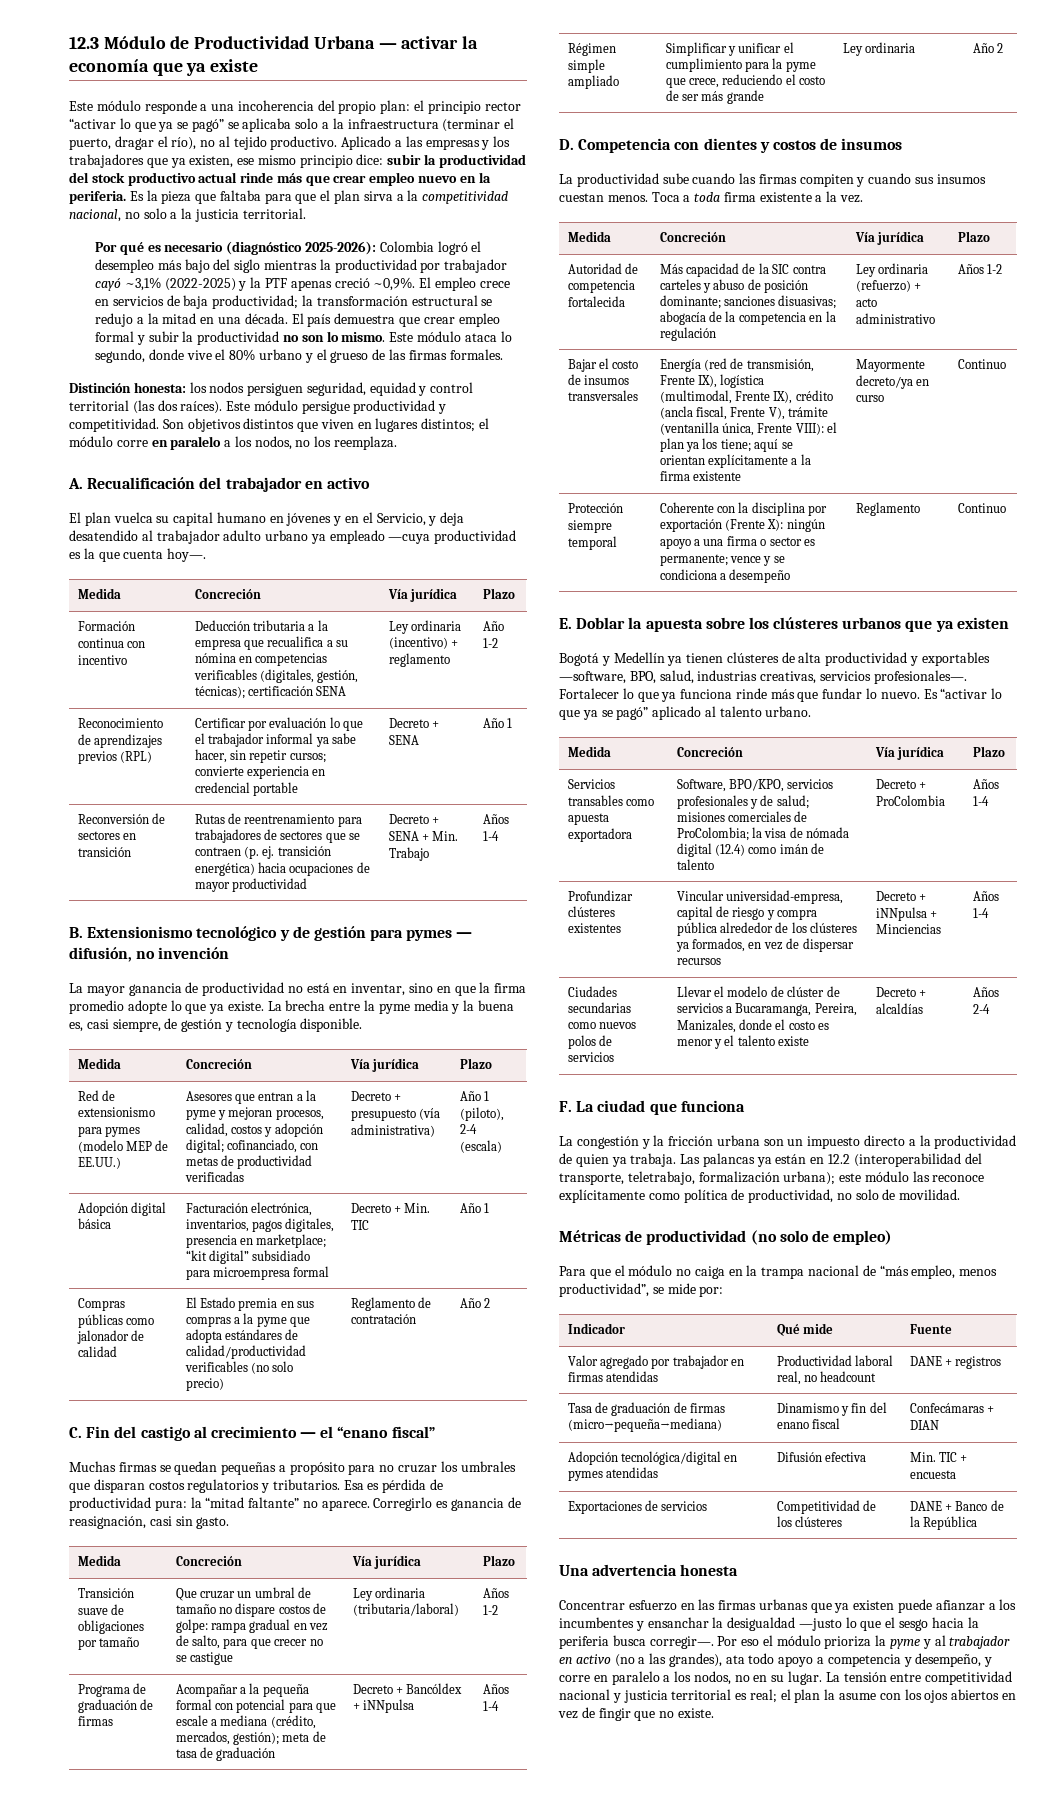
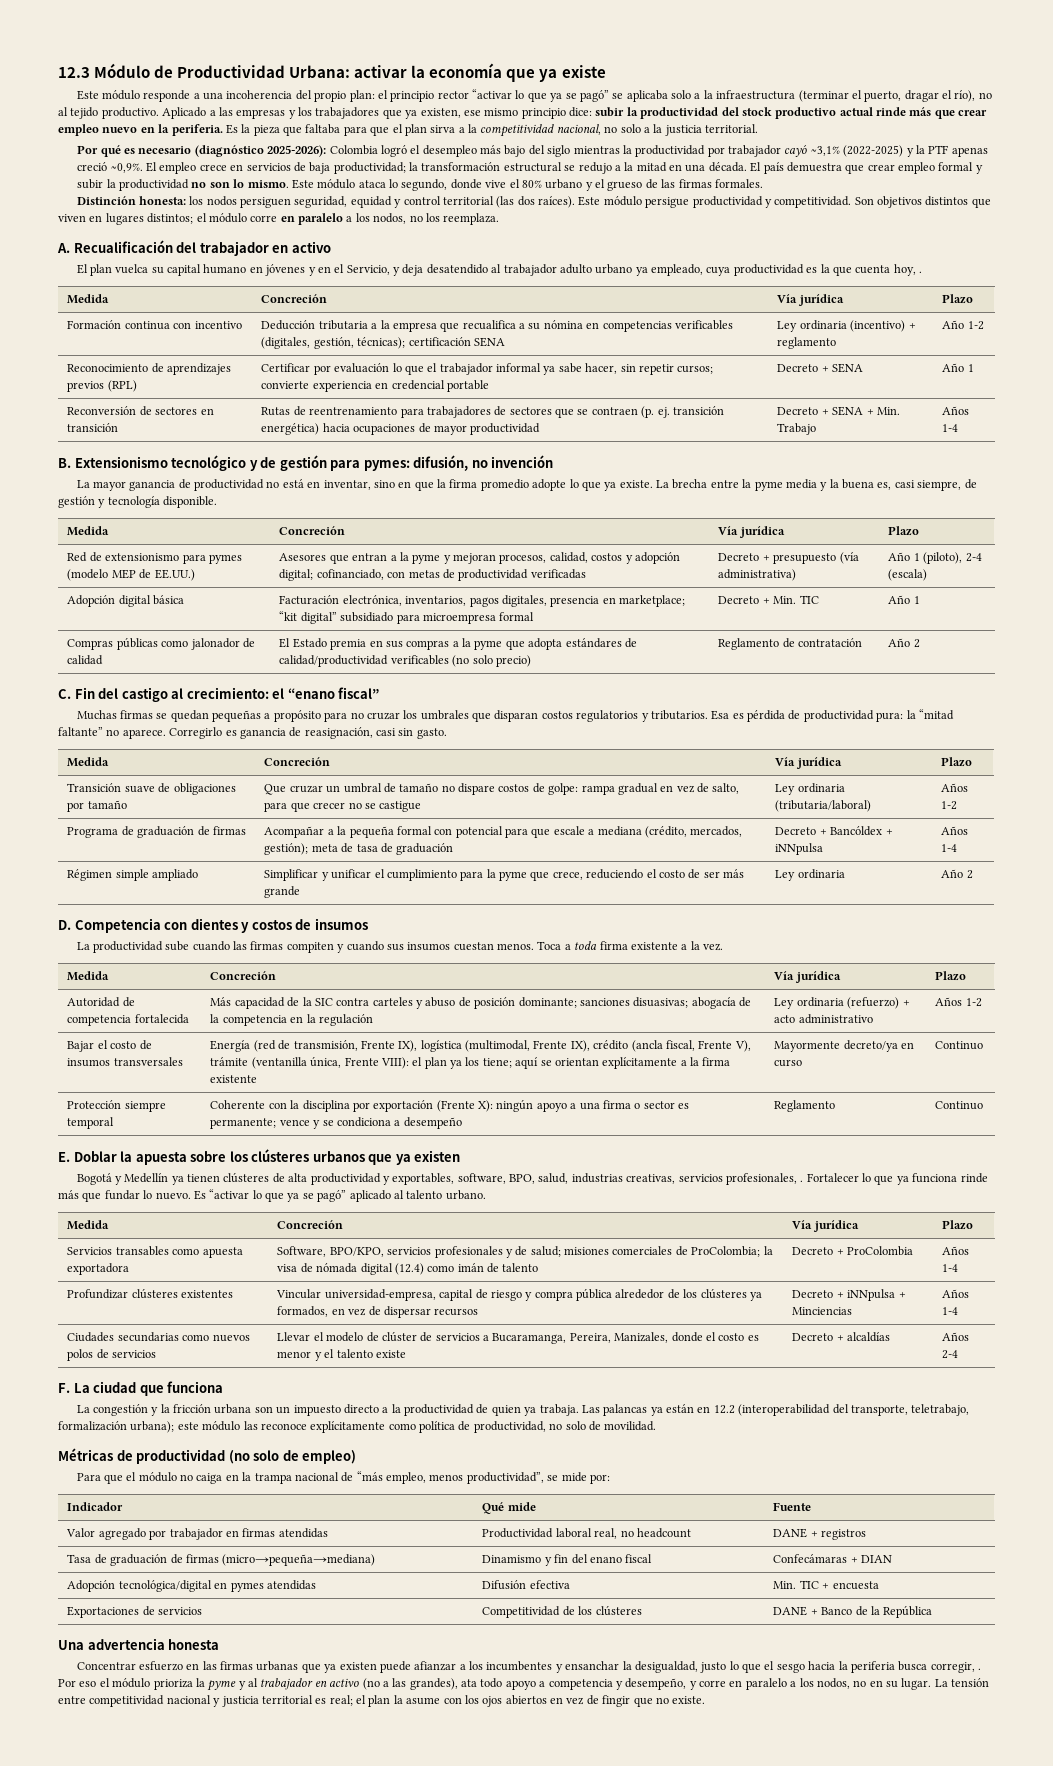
[313,36,397,49] Urbana — -> [289,65,351,78] Urbana:
[329,530,431,544] empleado —cuya -> [651,264,731,276] empleado, cuya
[167,548,207,562] hoy—. -> [893,264,923,276] hoy, .
[406,930,473,941] pymes — -> [363,460,410,471] pymes:
[210,1426,317,1438] crecimiento — -> [186,687,269,699] crecimiento:
[921,652,990,666] [559,671,626,684] exportables —software, -> [392,1173,506,1185] exportables, software,
[873,670,967,684] profesionales—. -> [725,1173,804,1185] profesionales, .
[727,1617,842,1631] desigualdad —justo -> [634,1661,727,1673] desigualdad, justo
[649,1636,714,1649] corregir—. -> [930,1662,982,1673] corregir, .

